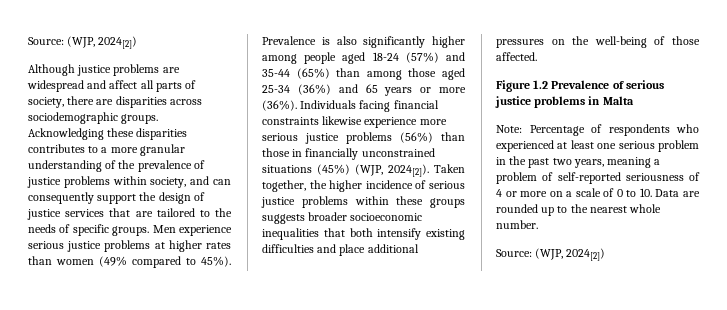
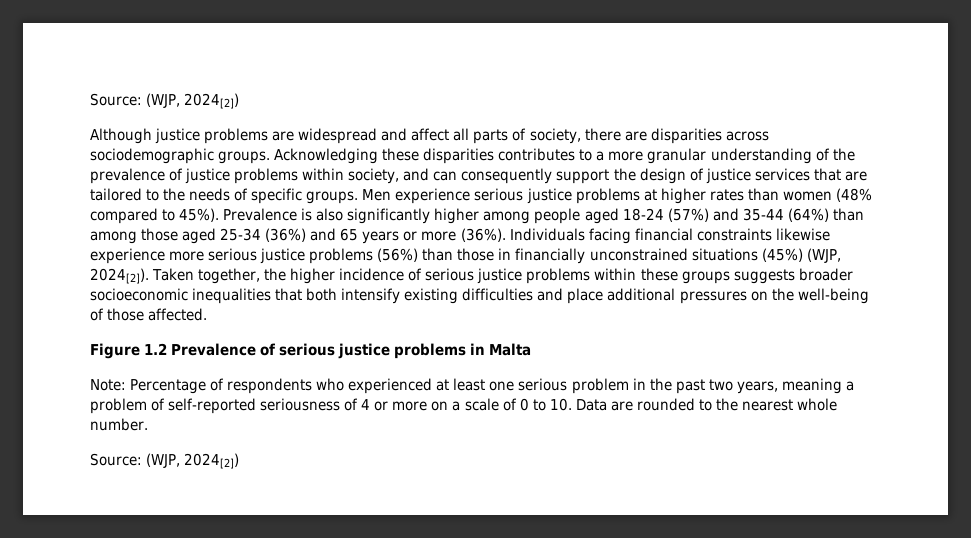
[99,256,127,267] (49% -> [835,188,872,202] (48%
[296,68,330,79] (65%) -> [787,208,829,222] (64%)
[541,207,555,216] up -> (695, 404) none

